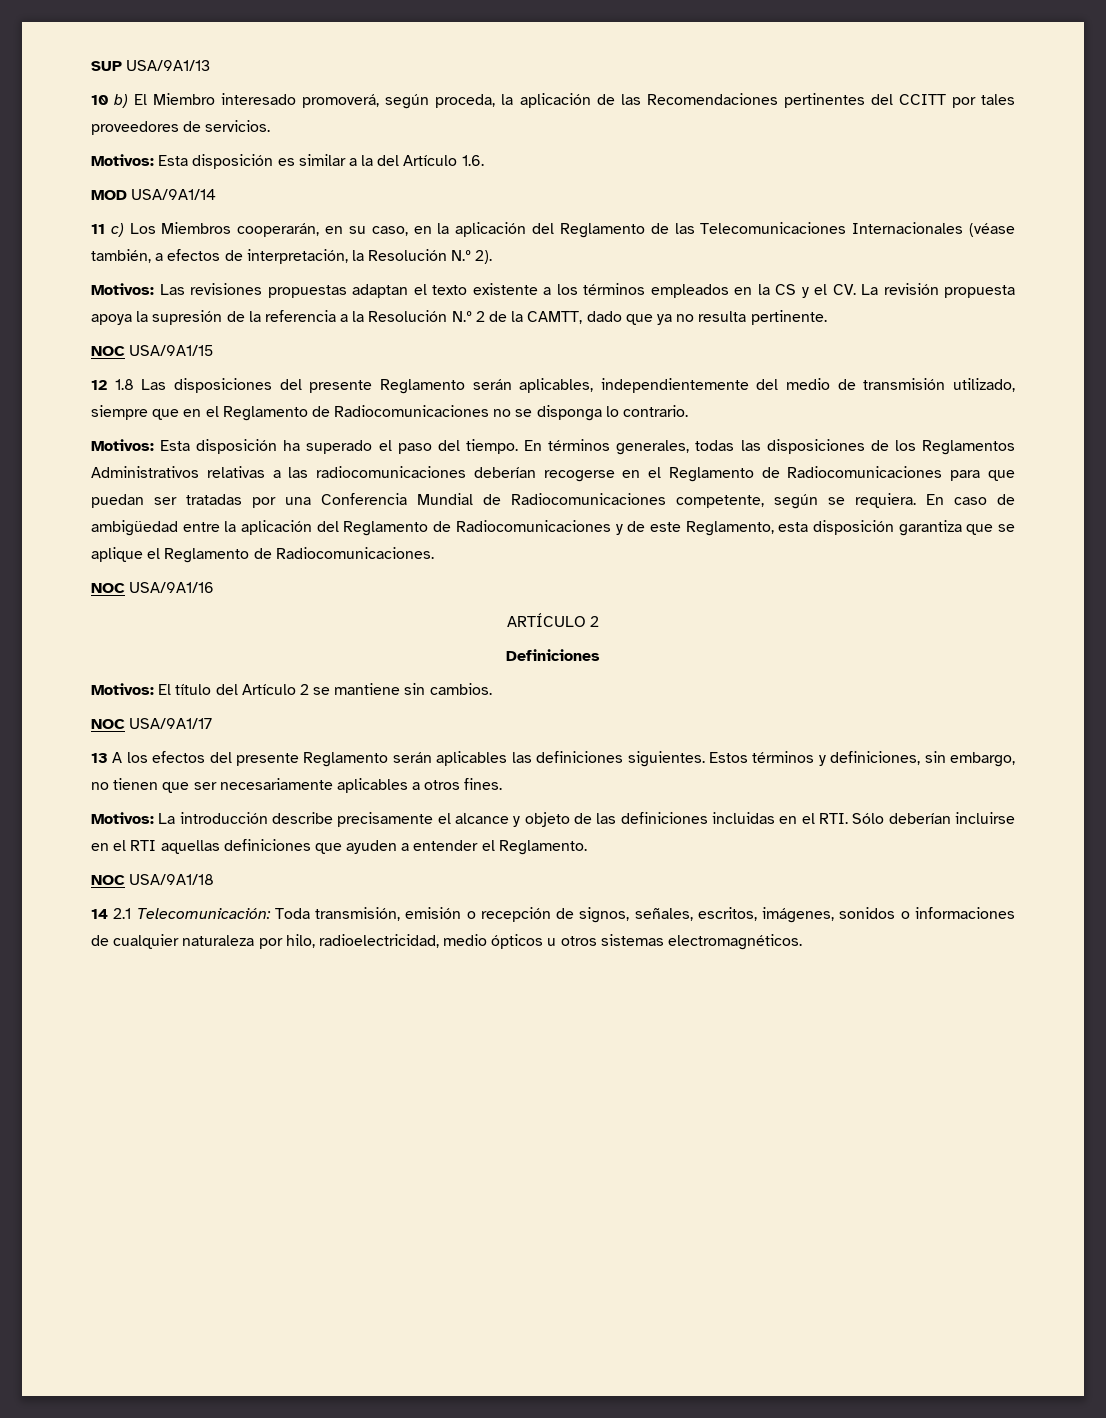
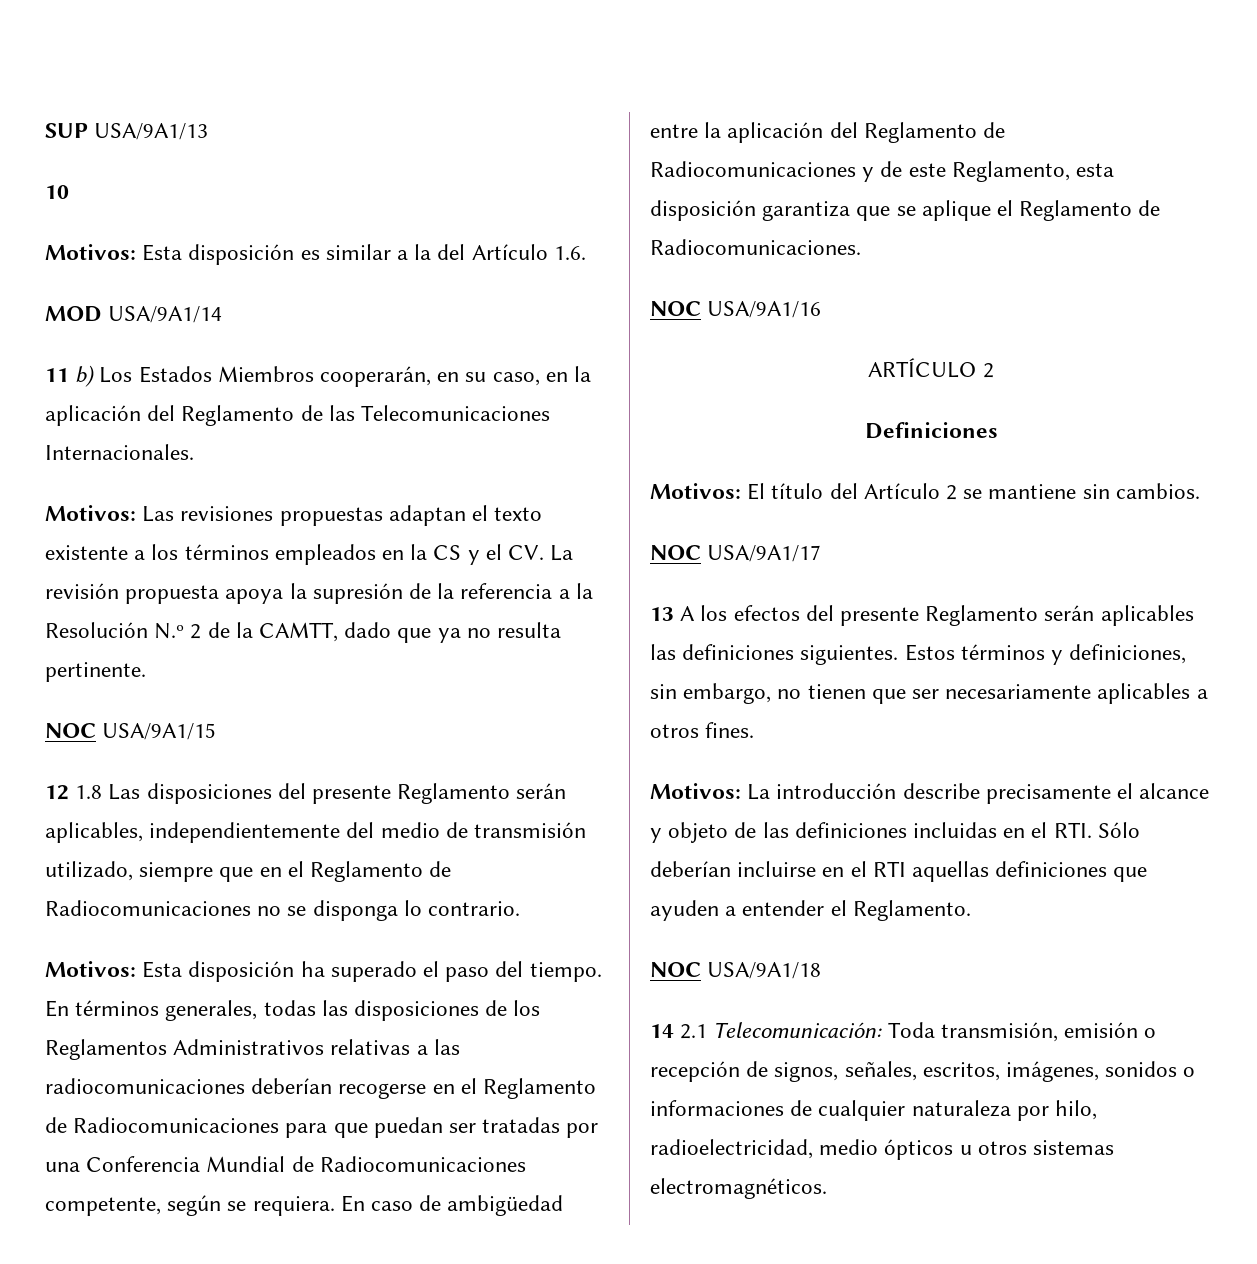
[114,93,1015,109] [91,120,271,135] b) El Miembro interesado promoverá, según proceda, la aplicación de las Recomendaciones pertinentes del CCITT por tales proveedores de servicios. -> (69, 192) none
[110,223,156,237] c) Los -> [75,365,212,387] b) Los Estados
[852,222,1016,237] [91,249,493,264] Internacionales (véase también, a efectos de interpretación, la Resolución N.º 2). -> [45,444,194,460] Internacionales.

